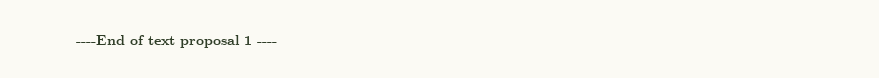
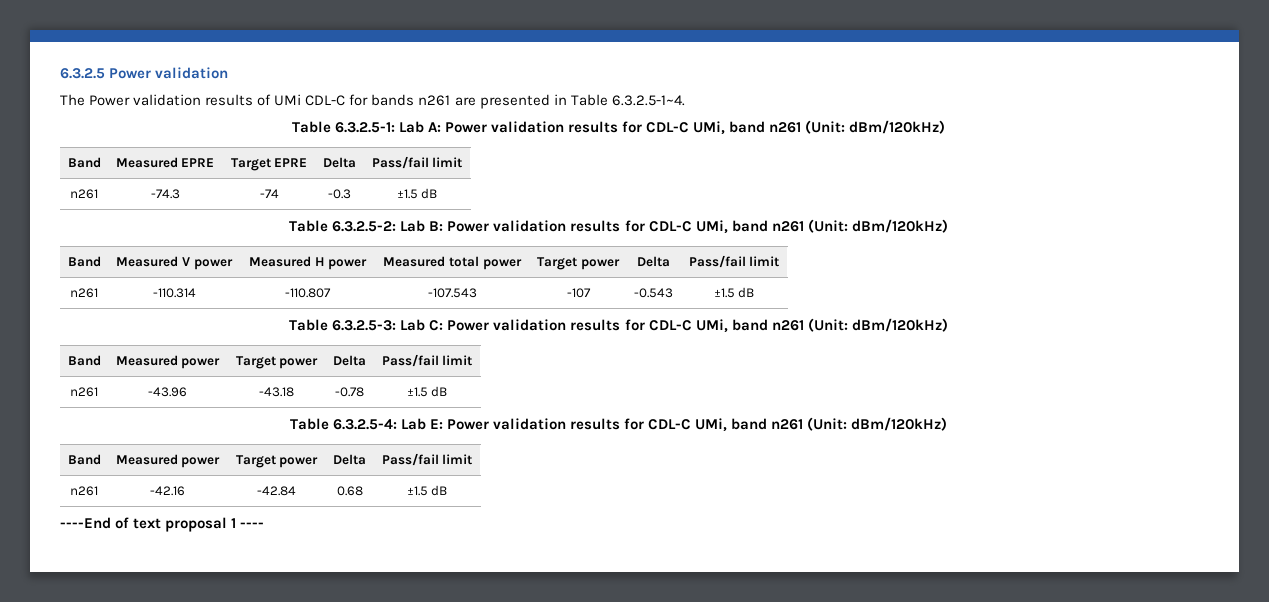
(76, 40) none -> [60,67,229,79] [60,94,685,109] [291,120,946,135] [67,157,101,168] [115,157,215,168] [230,158,308,171] [323,157,356,168] [371,156,463,169] [70,189,98,199] [150,189,180,199] [259,189,279,198] [328,189,351,199] [396,188,438,199] [289,219,948,234] [67,256,101,267] [116,256,233,270] [248,256,368,270] [383,256,522,270] [537,257,620,270] [637,256,670,267] [688,255,780,268] [70,288,98,298] [152,288,196,298] [285,288,331,298] [427,288,477,298] [566,288,591,298] [634,288,673,298] [713,287,755,298] [289,318,948,333] [67,355,101,366] [115,355,221,369] [235,356,319,369] [333,355,366,366] [381,354,473,367] [70,387,98,397] [148,387,187,397] [259,387,294,397] [335,387,364,397] [406,386,448,397] [289,417,948,432] [67,454,101,465] [115,454,221,468] [235,455,319,468] [333,454,366,465] [381,453,473,466] [70,486,98,496] [150,486,185,496] [257,486,296,496] [336,486,363,496] [406,485,448,496] 6.3.2.5 Power validation // The Power validation results of UMi CDL-C for bands n261 are presented in Table 6.3.2.5-1~4. // Table 6.3.2.5-1: Lab A: Power validation results for CDL-C UMi, band n261 (Unit: dBm/120kHz) // Band | Measured EPRE | Target EPRE | Delta | Pass/fail limit // n261 | -74.3 | -74 | -0.3 | ±1.5 dB // Table 6.3.2.5-2: Lab B: Power validation results for CDL-C UMi, band n261 (Unit: dBm/120kHz) // Band | Measured V power | Measured H power | Measured total power | Target power | Delta | Pass/fail limit // n261 | -110.314 | -110.807 | -107.543 | -107 | -0.543 | ±1.5 dB // Table 6.3.2.5-3: Lab C: Power validation results for CDL-C UMi, band n261 (Unit: dBm/120kHz) // Band | Measured power | Target power | Delta | Pass/fail limit // n261 | -43.96 | -43.18 | -0.78 | ±1.5 dB // Table 6.3.2.5-4: Lab E: Power validation results for CDL-C UMi, band n261 (Unit: dBm/120kHz) // Band | Measured power | Target power | Delta | Pass/fail limit // n261 | -42.16 | -42.84 | 0.68 | ±1.5 dB //

